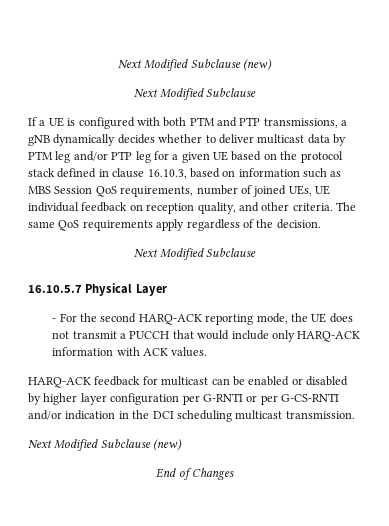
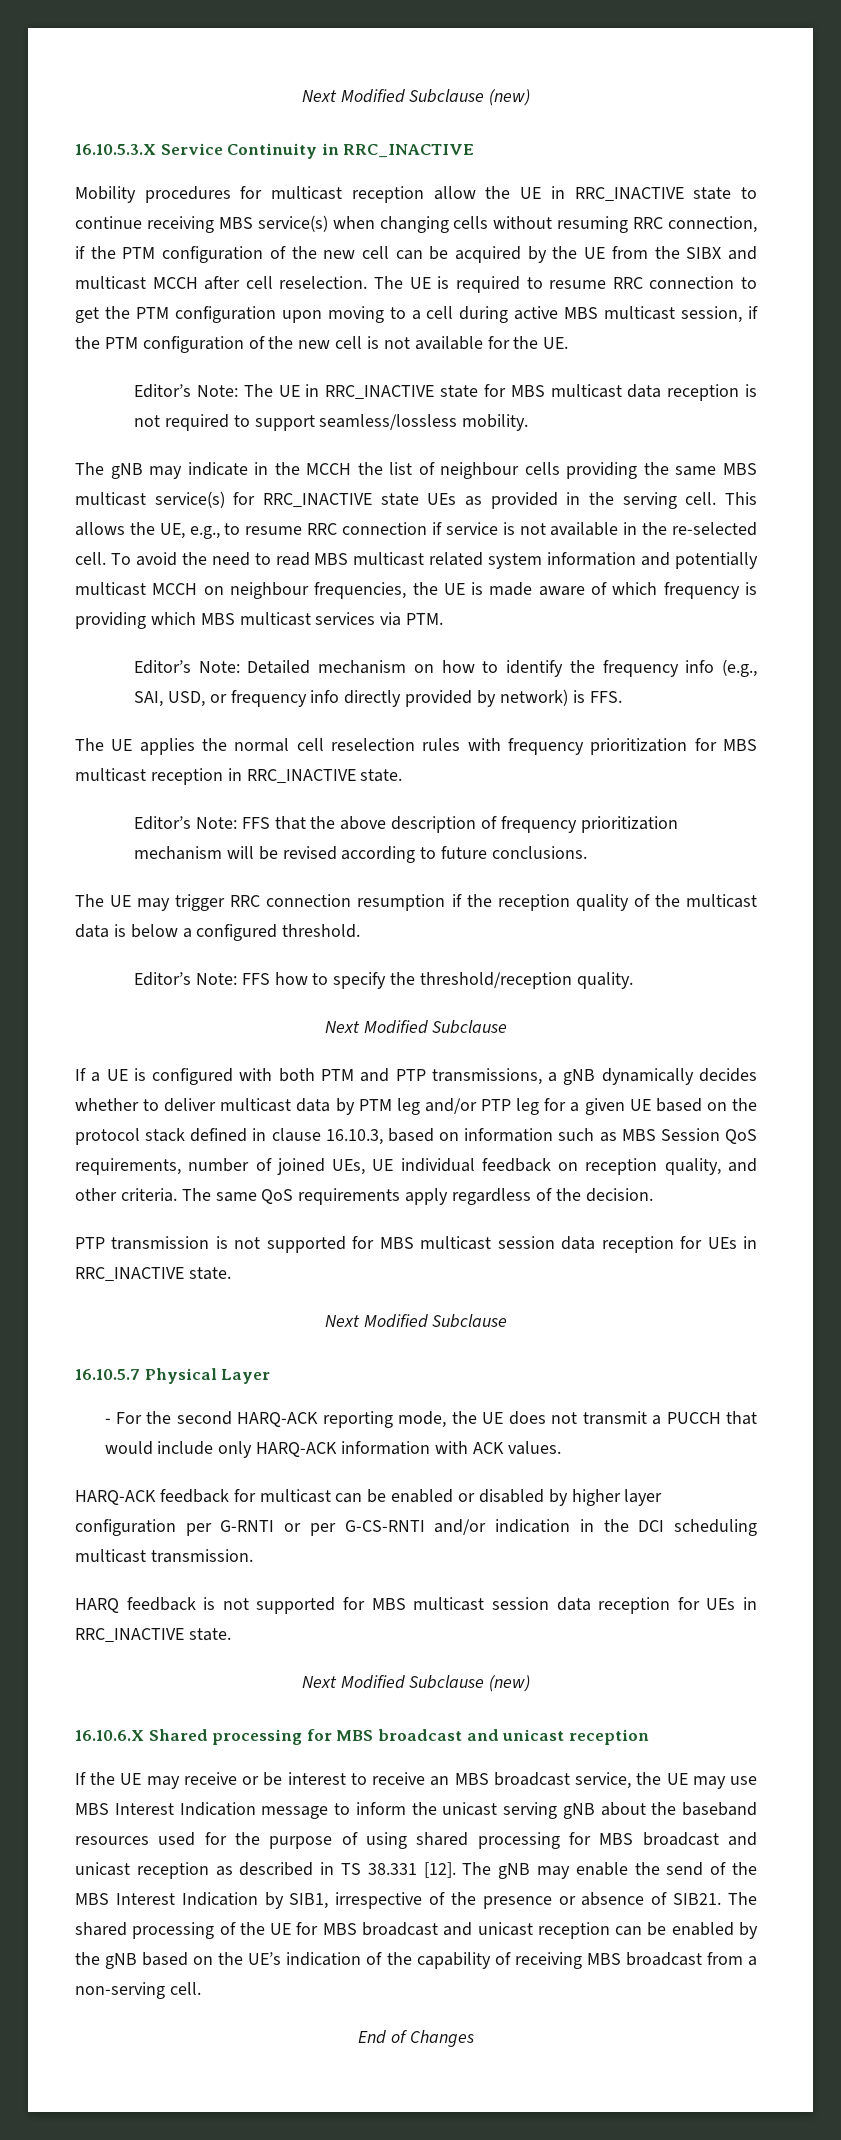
[117,59,273,71] Next Modified Subclause (new) -> [301,89,531,106] [75,143,475,159] [75,186,758,203] [75,215,757,233] [75,246,757,263] [75,276,758,293] [75,306,759,323] [75,336,569,353] [134,384,758,401] [134,414,529,431] [75,462,757,479] [75,491,757,509] [75,522,758,539] [75,552,758,569] [75,582,757,599] [75,612,444,629] [134,659,757,677] [134,689,622,707] [75,738,758,755] [75,768,403,785] [134,816,678,833] [134,846,588,863] [75,894,758,911] [75,924,361,941] [134,972,633,989] Next Modified Subclause (new) // 16.10.5.3.X Service Continuity in RRC_INACTIVE // Mobility procedures for multicast reception allow the UE in RRC_INACTIVE state to continue receiving MBS service(s) when changing cells without resuming RRC connection, if the PTM configuration of the new cell can be acquired by the UE from the SIBX and multicast MCCH after cell reselection. The UE is required to resume RRC connection to get the PTM configuration upon moving to a cell during active MBS multicast session, if the PTM configuration of the new cell is not available for the UE. // Editor’s Note: The UE in RRC_INACTIVE state for MBS multicast data reception is not required to support seamless/lossless mobility. // The gNB may indicate in the MCCH the list of neighbour cells providing the same MBS multicast service(s) for RRC_INACTIVE state UEs as provided in the serving cell. This allows the UE, e.g., to resume RRC connection if service is not available in the re-selected cell. To avoid the need to read MBS multicast related system information and potentially multicast MCCH on neighbour frequencies, the UE is made aware of which frequency is providing which MBS multicast services via PTM. // Editor’s Note: Detailed mechanism on how to identify the frequency info (e.g., SAI, USD, or frequency info directly provided by network) is FFS. // The UE applies the normal cell reselection rules with frequency prioritization for MBS multicast reception in RRC_INACTIVE state. // Editor’s Note: FFS that the above description of frequency prioritization mechanism will be revised according to future conclusions. // The UE may trigger RRC connection resumption if the reception quality of the multicast data is below a configured threshold. // Editor’s Note: FFS how to specify the threshold/reception quality.
(321, 224) none -> [75,1236,757,1253] [75,1267,231,1281] // PTP transmission is not supported for MBS multicast session data reception for UEs in RRC_INACTIVE state.
[28,439,183,451] Next Modified Subclause (new) -> [75,1597,758,1614] [75,1628,231,1642] [301,1675,531,1692] [75,1729,649,1745] [75,1772,758,1789] [75,1802,757,1819] [75,1832,758,1849] [75,1862,757,1879] [75,1892,757,1909] [75,1922,759,1939] [75,1952,758,1969] [75,1982,201,1999] HARQ feedback is not supported for MBS multicast session data reception for UEs in RRC_INACTIVE state. // Next Modified Subclause (new) // 16.10.6.X Shared processing for MBS broadcast and unicast reception // If the UE may receive or be interest to receive an MBS broadcast service, the UE may use MBS Interest Indication message to inform the unicast serving gNB about the baseband resources used for the purpose of using shared processing for MBS broadcast and unicast reception as described in TS 38.331 [12]. The gNB may enable the send of the MBS Interest Indication by SIB1, irrespective of the presence or absence of SIB21. The shared processing of the UE for MBS broadcast and unicast reception can be enabled by the gNB based on the UE’s indication of the capability of receiving MBS broadcast from a non-serving cell.

